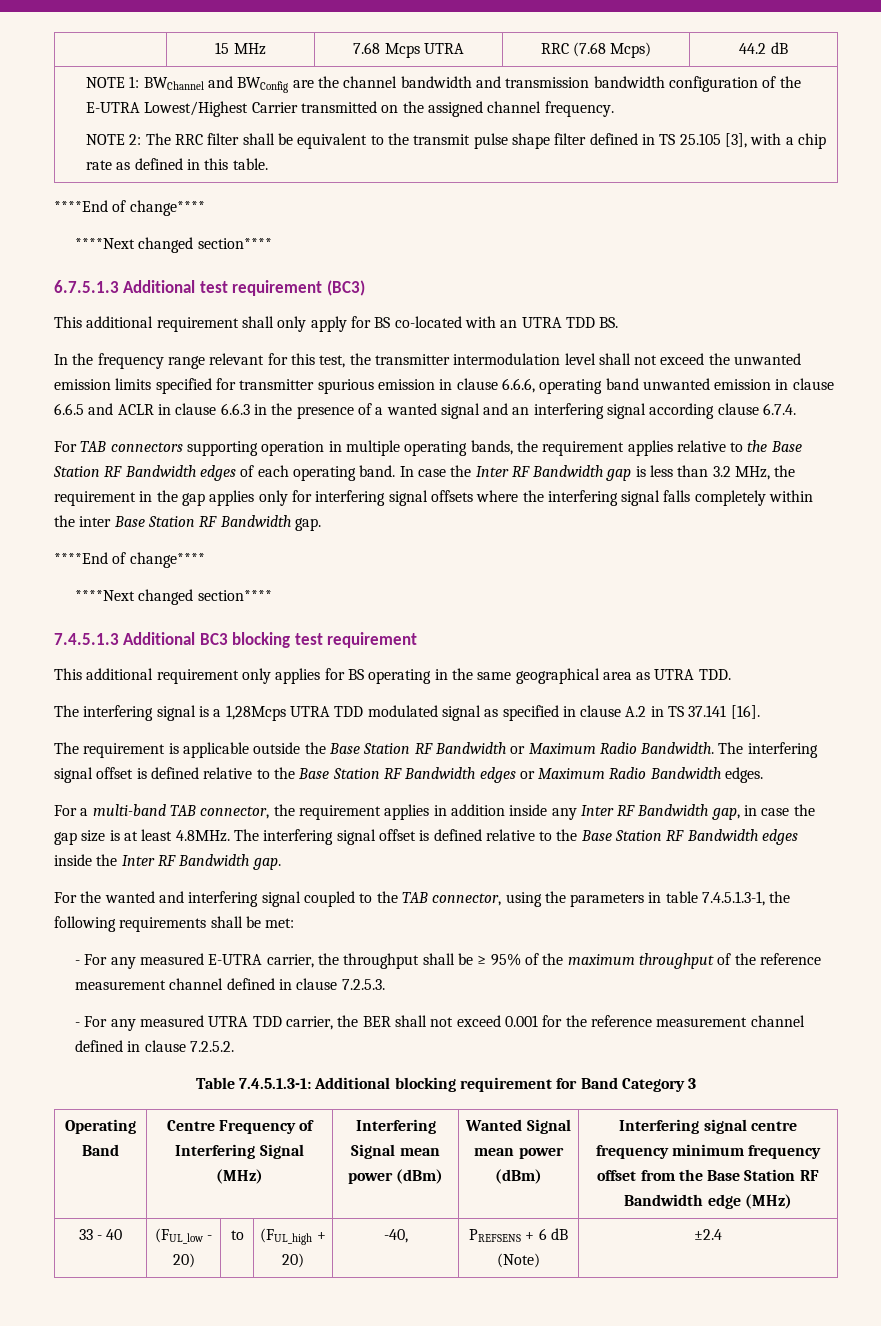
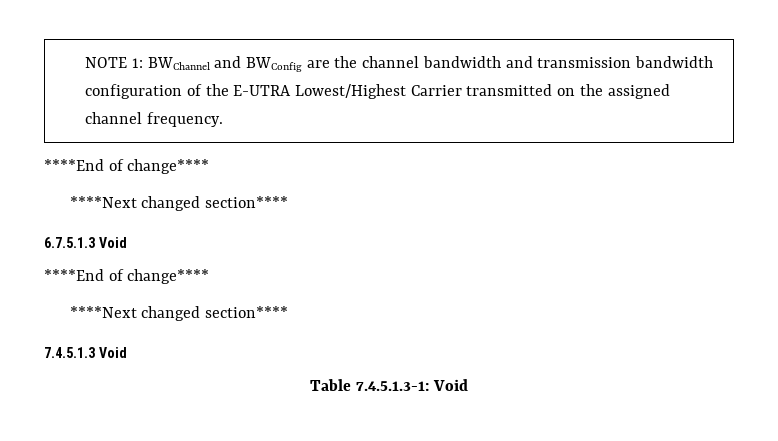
[215,42,266,55] [353,42,464,58] [540,42,652,58] [739,42,788,54] | 15 MHz | 7.68 Mcps UTRA | RRC (7.68 Mcps) | 44.2 dB // -> (85, 62) none
[86,133,826,149] [86,158,268,170] // NOTE 2: The RRC filter shall be equivalent to the transmit pulse shape filter defined in TS 25.105 [3], with a chip rate as defined in this table. -> (223, 119) none
[123,280,365,296] [54,316,619,332] [54,353,802,369] [54,378,834,394] [54,403,797,419] [54,440,802,456] [53,465,796,481] [54,490,814,506] [54,515,321,531] Additional test requirement (BC3) // This additional requirement shall only apply for BS co-located with an UTRA TDD BS. // In the frequency range relevant for this test, the transmitter intermodulation level shall not exceed the unwanted emission limits specified for transmitter spurious emission in clause 6.6.6, operating band unwanted emission in clause 6.6.5 and ACLR in clause 6.6.3 in the presence of a wanted signal and an interfering signal according clause 6.7.4. // For TAB connectors supporting operation in multiple operating bands, the requirement applies relative to the Base Station RF Bandwidth edges of each operating band. In case the Inter RF Bandwidth gap is less than 3.2 MHz, the requirement in the gap applies only for interfering signal offsets where the interfering signal falls completely within the inter Base Station RF Bandwidth gap. -> [98,237,127,248] Void
[123,632,418,648] [54,668,731,684] [54,705,760,721] [54,742,818,758] [54,767,764,783] [54,804,815,820] [54,829,799,845] [54,854,281,870] [54,891,791,907] [54,916,295,932] [75,953,821,969] [75,978,385,990] [75,1015,805,1031] [75,1040,235,1052] [195,1077,697,1092] [65,1119,136,1134] [82,1144,119,1156] [166,1120,315,1134] [175,1144,304,1159] [216,1169,263,1184] [355,1119,436,1134] [351,1144,440,1159] [347,1169,444,1184] [465,1119,571,1134] [474,1147,564,1159] [495,1169,542,1184] [619,1119,797,1134] [595,1144,822,1159] [597,1169,819,1181] [624,1194,792,1209] [78,1229,123,1240] [154,1228,213,1244] [172,1253,195,1268] [230,1230,244,1240] [260,1228,326,1245] [282,1253,304,1268] [383,1229,408,1243] [469,1228,568,1242] [497,1253,540,1268] [694,1229,722,1240] Additional BC3 blocking test requirement // This additional requirement only applies for BS operating in the same geographical area as UTRA TDD. // The interfering signal is a 1,28Mcps UTRA TDD modulated signal as specified in clause A.2 in TS 37.141 [16]. // The requirement is applicable outside the Base Station RF Bandwidth or Maximum Radio Bandwidth. The interfering signal offset is defined relative to the Base Station RF Bandwidth edges or Maximum Radio Bandwidth edges. // For a multi-band TAB connector, the requirement applies in addition inside any Inter RF Bandwidth gap, in case the gap size is at least 4.8MHz. The interfering signal offset is defined relative to the Base Station RF Bandwidth edges inside the Inter RF Bandwidth gap. // For the wanted and interfering signal coupled to the TAB connector, using the parameters in table 7.4.5.1.3-1, the following requirements shall be met: // - For any measured E-UTRA carrier, the throughput shall be ≥ 95% of the maximum throughput of the reference measurement channel defined in clause 7.2.5.3. // - For any measured UTRA TDD carrier, the BER shall not exceed 0.001 for the reference measurement channel defined in clause 7.2.5.2. // Table 7.4.5.1.3-1: Additional blocking requirement for Band Category 3 // Operating Band | Centre Frequency of Interfering Signal (MHz) | Interfering Signal mean power (dBm) | Wanted Signal mean power (dBm) | Interfering signal centre frequency minimum frequency offset from the Base Station RF Bandwidth edge (MHz) // 33 - 40 | (FUL_low - 20) | to | (FUL_high + 20) | -40, | PREFSENS + 6 dB (Note) | ±2.4 -> [98,347,127,358] [310,379,468,391] Void // Table 7.4.5.1.3-1: Void

